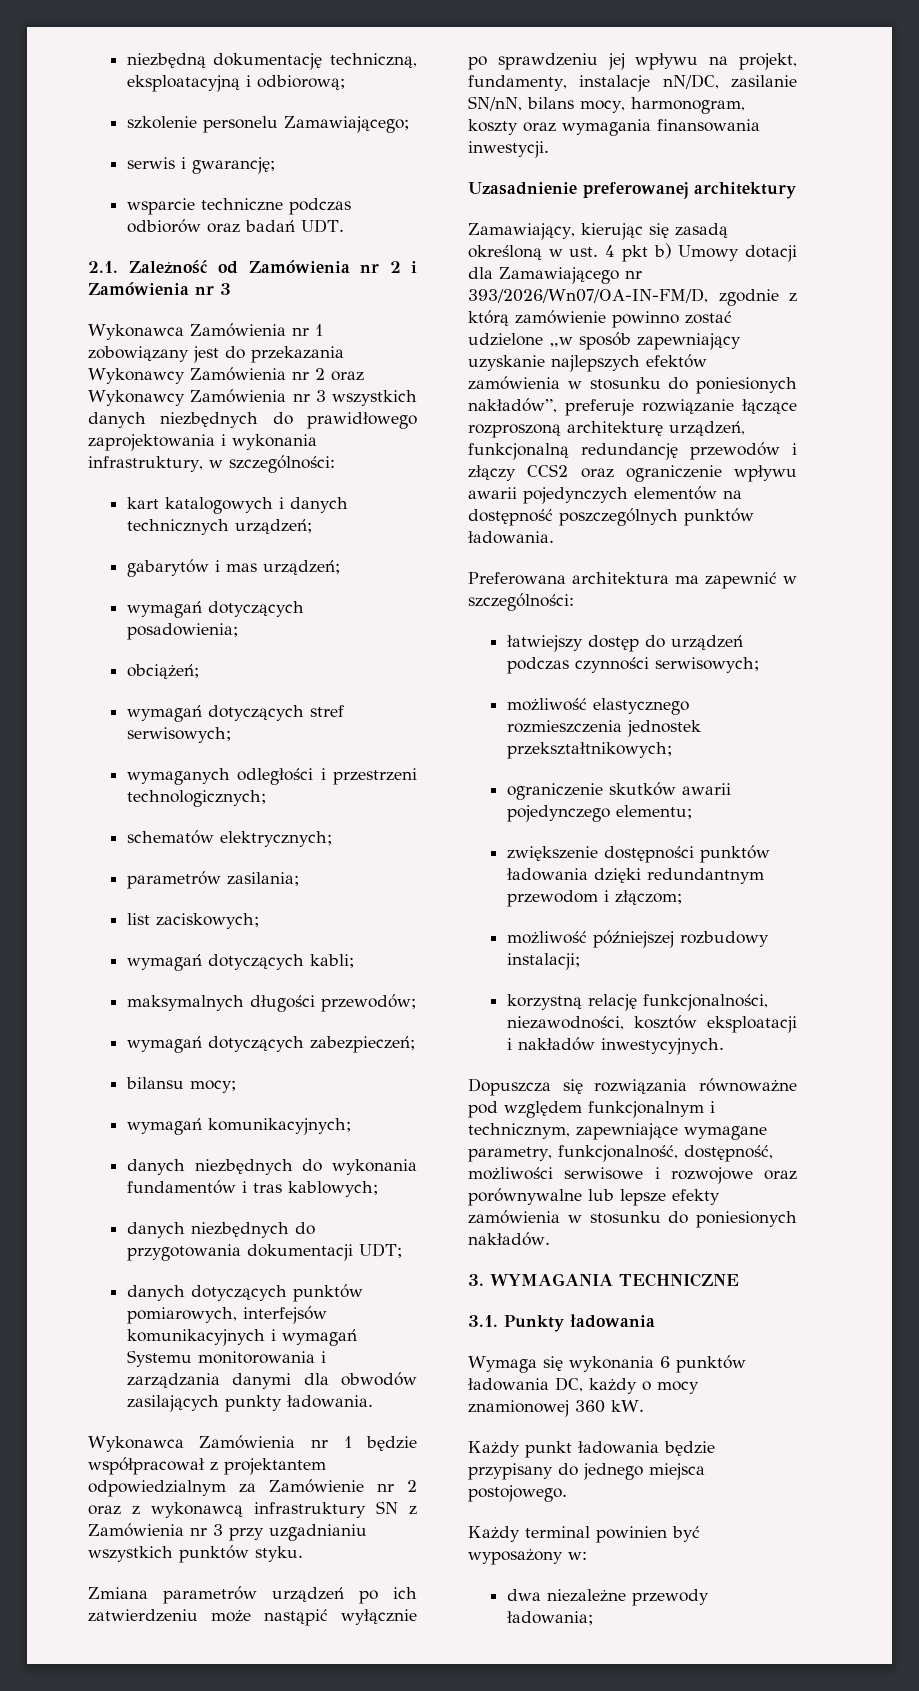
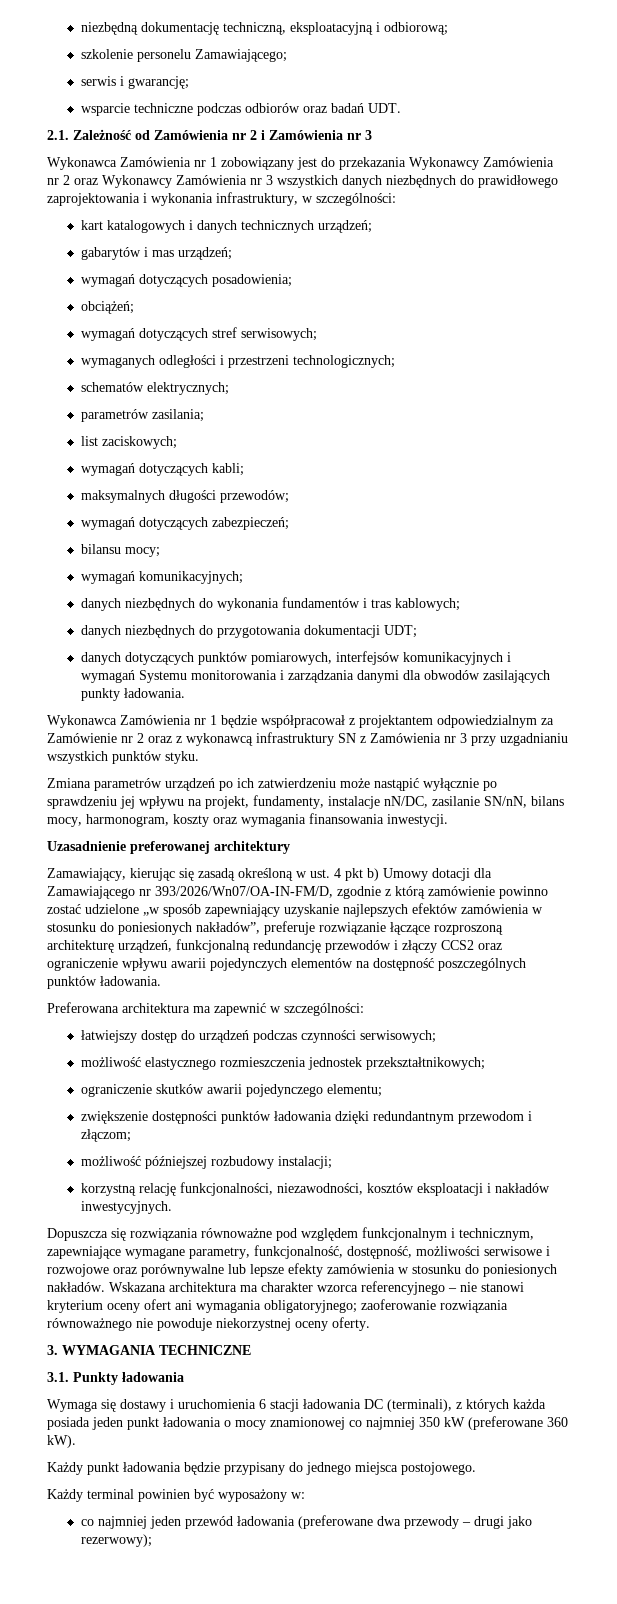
(550, 1239) none -> [109,1281,524,1295] [47,1299,508,1313] [47,1317,370,1331] Wskazana architektura ma charakter wzorca referencyjnego – nie stanowi kryterium oceny ofert ani wymagania obligatoryjnego; zaoferowanie rozwiązania równoważnego nie powoduje niekorzystnej oceny oferty.
[568,1355,746,1373] [467,1377,699,1394] [468,1400,644,1417] wykonania 6 punktów ładowania DC, każdy o mocy znamionowej 360 kW. -> [120,1399,546,1412] [47,1416,568,1430] [47,1435,76,1448] dostawy i uruchomienia 6 stacji ładowania DC (terminali), z których każda posiada jeden punkt ładowania o mocy znamionowej co najmniej 350 kW (preferowane 360 kW).
[506,1589,709,1606] [505,1611,593,1625] dwa niezależne przewody ładowania; -> [80,1515,532,1529] [80,1534,152,1547] co najmniej jeden przewód ładowania (preferowane dwa przewody – drugi jako rezerwowy);

